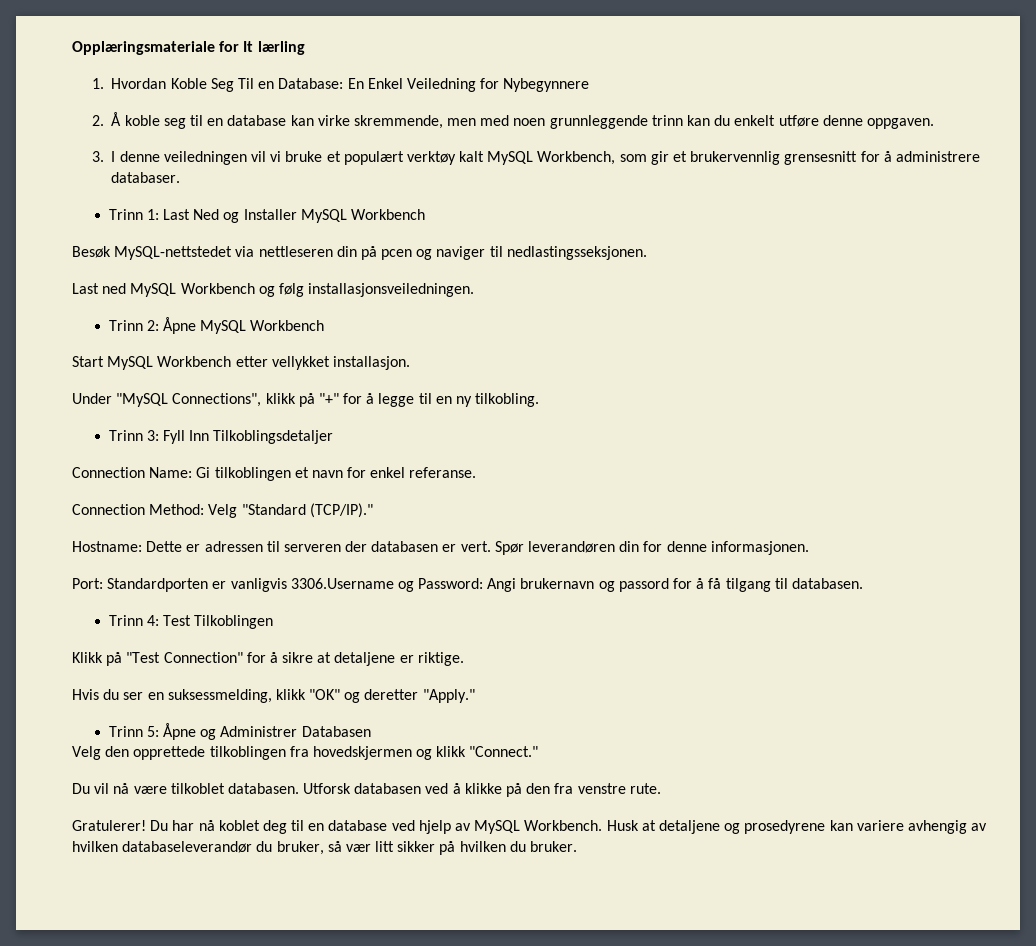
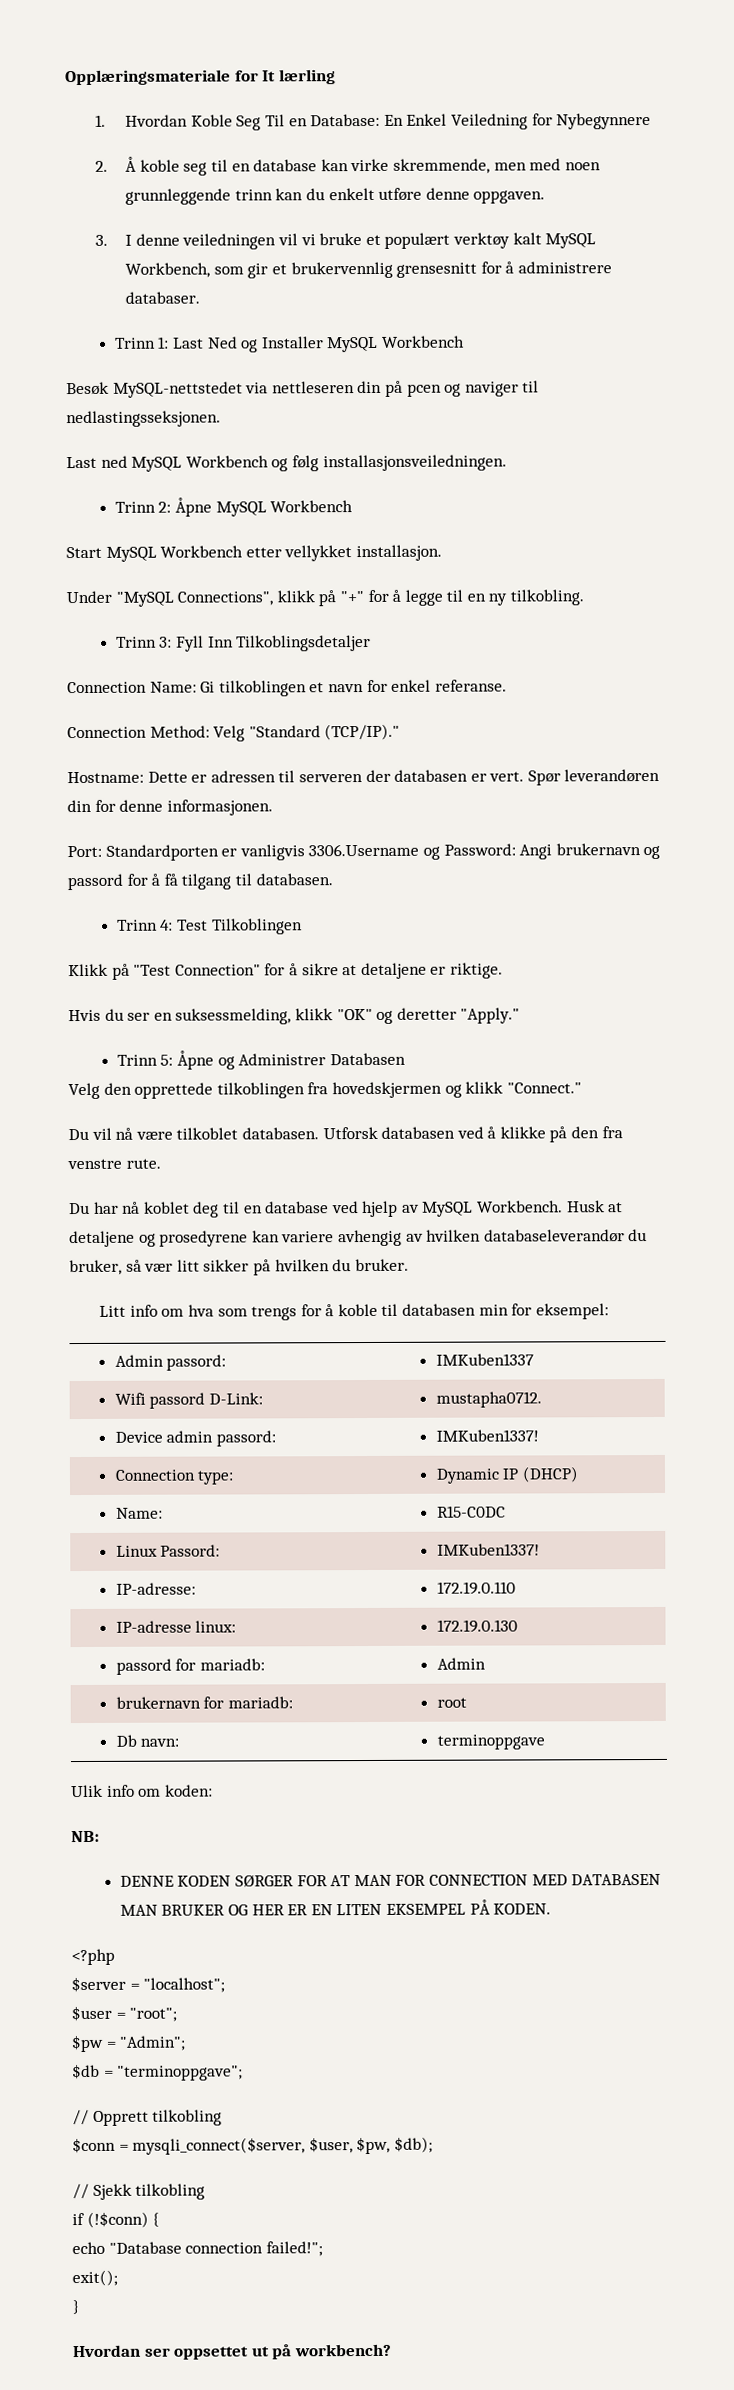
[72,820,146,831] Gratulerer! -> (161, 1163) none
(578, 846) none -> [99,1303,609,1321] [114,1354,227,1371] [435,1353,534,1366] [114,1392,263,1409] [435,1391,542,1408] [114,1430,276,1447] [435,1429,539,1442] [114,1469,235,1485] [435,1466,579,1484] [115,1507,163,1519] [436,1505,506,1518] [115,1544,221,1557] [436,1543,540,1556] [115,1582,196,1595] [436,1581,516,1595] [115,1620,237,1633] [436,1619,518,1633] [115,1658,265,1675] [436,1657,486,1670] [115,1696,293,1709] [436,1697,467,1708] [115,1734,180,1747] [436,1734,545,1750] [71,1784,213,1798] [71,1830,100,1843] [119,1873,662,1888] [119,1899,552,1916] [71,1948,115,1966] [71,1976,226,1993] [71,2005,178,2022] [71,2034,186,2053] [72,2063,244,2081] [72,2109,223,2126] [72,2136,433,2155] [72,2183,206,2200] [72,2211,161,2228] [72,2241,323,2257] [72,2269,118,2287] [72,2300,80,2315] [73,2343,392,2360] // Litt info om hva som trengs for å koble til databasen min for eksempel: // Admin passord: | IMKuben1337 // Wifi passord D-Link: | mustapha0712. // Device admin passord: | IMKuben1337! // Connection type: | Dynamic IP (DHCP) // Name: | R15-C0DC // Linux Passord: | IMKuben1337! // IP-adresse: | 172.19.0.110 // IP-adresse linux: | 172.19.0.130 // passord for mariadb: | Admin // brukernavn for mariadb: | root // Db navn: | terminoppgave // Ulik info om koden: // NB: // DENNE KODEN SØRGER FOR AT MAN FOR CONNECTION MED DATABASEN MAN BRUKER OG HER ER EN LITEN EKSEMPEL PÅ KODEN. // <?php // $server = "localhost"; // $user = "root"; // $pw = "Admin"; // $db = "terminoppgave"; // // Opprett tilkobling // $conn = mysqli_connect($server, $user, $pw, $db); // // Sjekk tilkobling // if (!$conn) { // echo "Database connection failed!"; // exit(); // } // Hvordan ser oppsettet ut på workbench?

